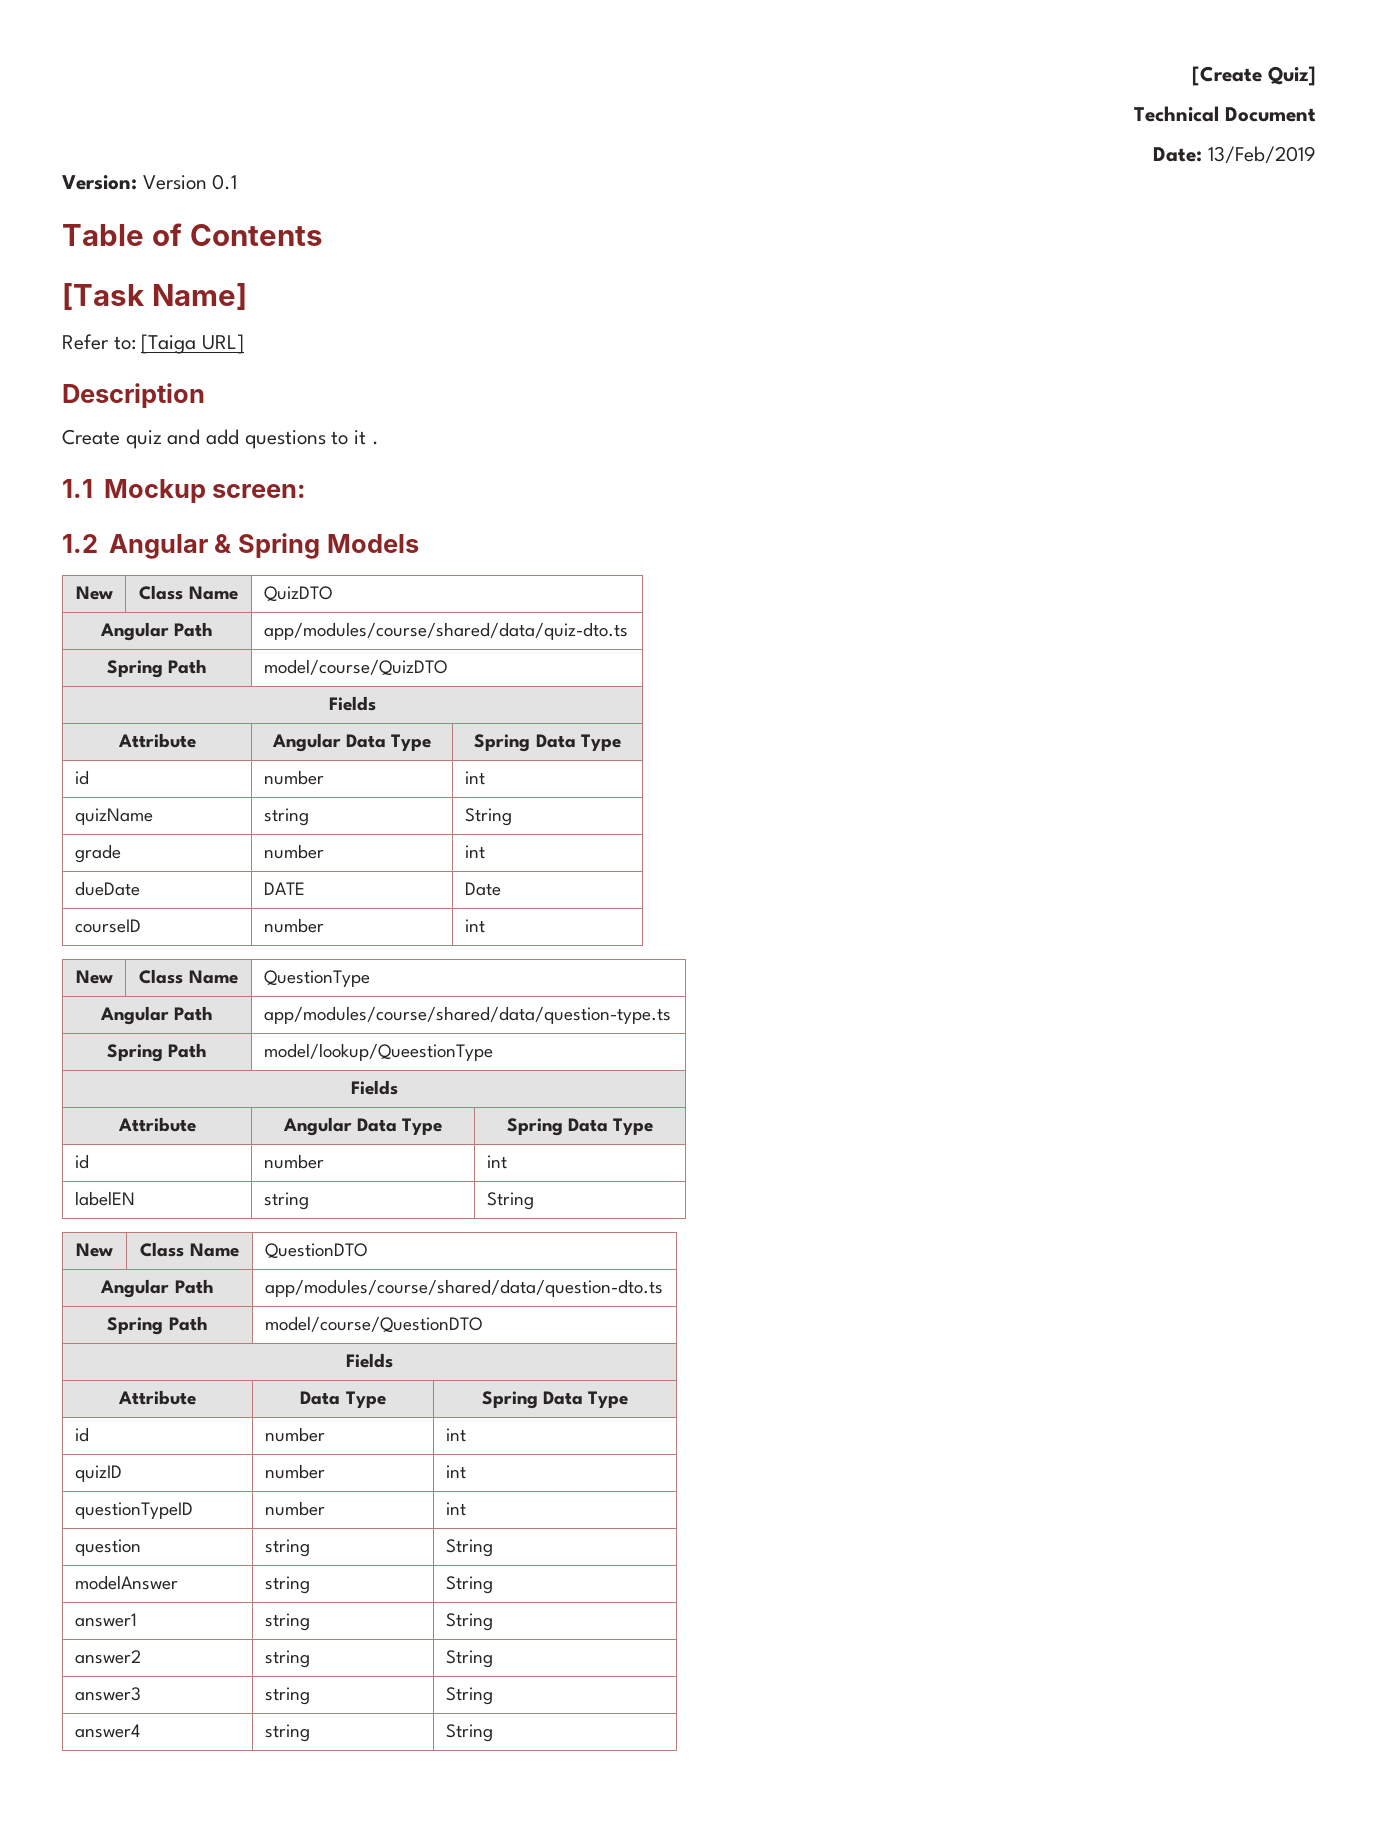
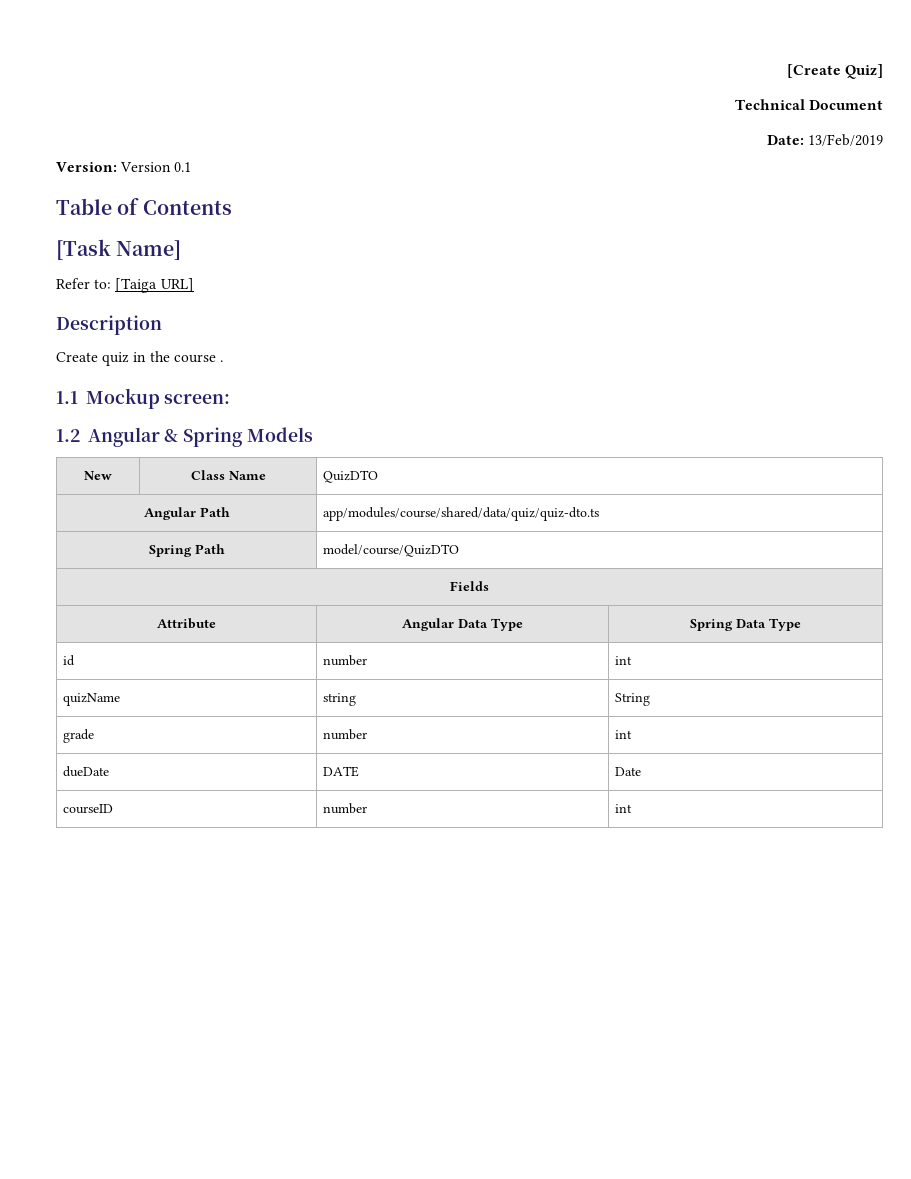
[167,429,367,449] and add questions to it -> [133,351,216,363] in the course
[263,622,628,640] app/modules/course/shared/data/quiz-dto.ts -> [322,507,599,521] app/modules/course/shared/data/quiz/quiz-dto.ts
[75,970,113,984] [139,969,238,984] [263,970,370,987] [99,1006,214,1025] [263,1006,671,1024] [106,1043,208,1062] [263,1043,493,1061] [350,1080,398,1095] [117,1117,196,1132] [282,1117,443,1136] [506,1118,654,1136] [74,1154,89,1169] [263,1154,324,1169] [486,1155,507,1169] [74,1191,135,1206] [263,1192,309,1210] [486,1192,534,1210] [76,1243,113,1257] [140,1242,239,1257] [264,1243,368,1259] [100,1279,214,1298] [264,1279,663,1297] [107,1316,208,1335] [264,1316,483,1333] [346,1353,393,1368] [118,1390,196,1405] [300,1391,386,1408] [481,1391,629,1409] [74,1427,89,1442] [264,1427,325,1442] [445,1428,466,1442] [74,1465,122,1482] [264,1464,325,1479] [445,1465,466,1479] [74,1502,193,1519] [264,1501,325,1516] [445,1502,466,1516] [74,1539,141,1556] [264,1539,310,1557] [445,1539,493,1557] [74,1575,178,1590] [264,1576,310,1594] [445,1576,493,1594] [74,1613,137,1627] [264,1613,310,1631] [445,1613,493,1631] [74,1650,141,1664] [264,1650,310,1668] [445,1650,493,1668] [74,1687,141,1701] [264,1687,310,1705] [445,1687,493,1705] [74,1724,140,1738] [264,1724,310,1742] [445,1724,493,1742] // New | Class Name | QuestionType // Angular Path | app/modules/course/shared/data/question-type.ts // Spring Path | model/lookup/QueestionType // Fields // Attribute | Angular Data Type | Spring Data Type // id | number | int // labelEN | string | String // New | Class Name | QuestionDTO // Angular Path | app/modules/course/shared/data/question-dto.ts // Spring Path | model/course/QuestionDTO // Fields // Attribute | Data Type | Spring Data Type // id | number | int // quizID | number | int // questionTypeID | number | int // question | string | String // modelAnswer | string | String // answer1 | string | String // answer2 | string | String // answer3 | string | String // answer4 | string | String -> (632, 808) none

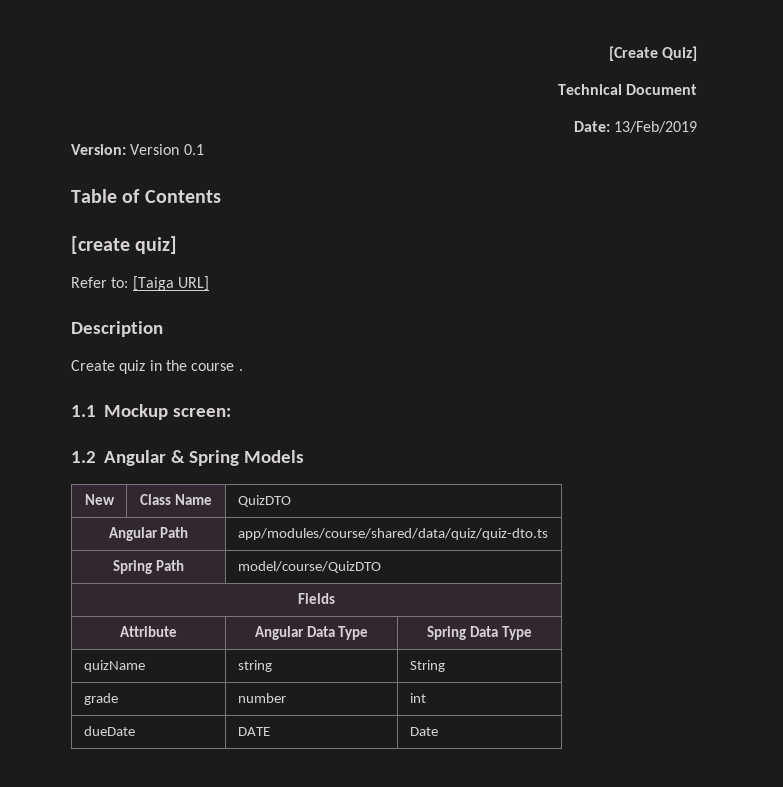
[56,239,182,260] [Task Name] -> [71,236,178,254] [create quiz]
[62,655,75,666] [322,655,367,666] [614,656,632,665] // id | number | int -> (532, 633) none
[62,804,113,814] [322,803,367,814] [614,804,632,813] // courseID | number | int -> (438, 731) none

